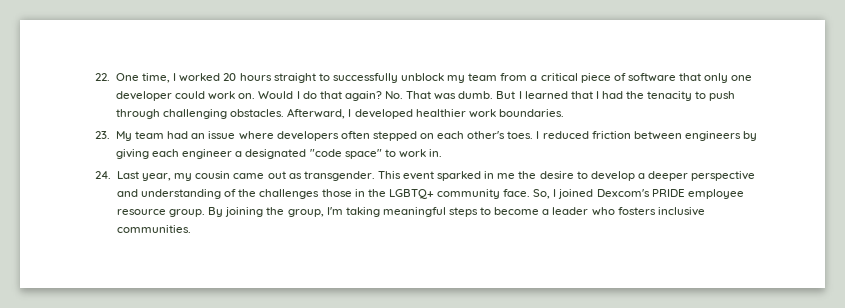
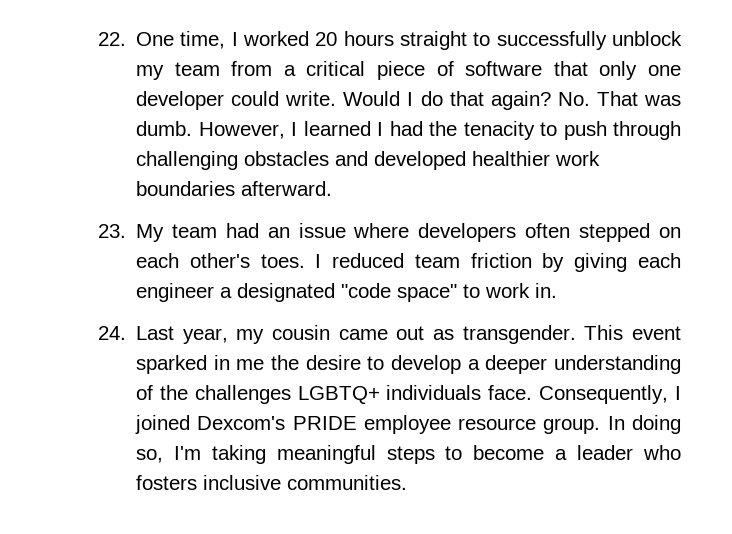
[208,91,256,100] work on. -> [285,91,337,106] write.
[496,91,516,99] But -> [198,122,285,139] However,
[570,91,593,99] that -> (371, 128) none
[230,108,352,119] obstacles. Afterward, I -> [244,151,369,166] obstacles and
[498,109,564,117] boundaries. -> [136,181,333,196] boundaries afterward.
[591,131,741,141] friction between engineers -> [414,253,532,268] team friction
[691,171,756,181] [117,189,139,197] perspective and -> (548, 364) none
[321,189,551,199] those in the LGBTQ+ community face. So, -> [297,385,669,404] LGBTQ+ individuals face. Consequently,
[208,207,324,217] By joining the group, -> [607,415,682,434] [136,449,164,463] In doing so,

